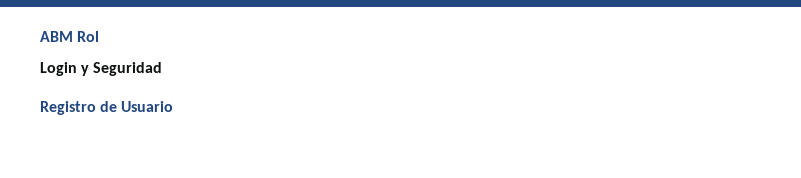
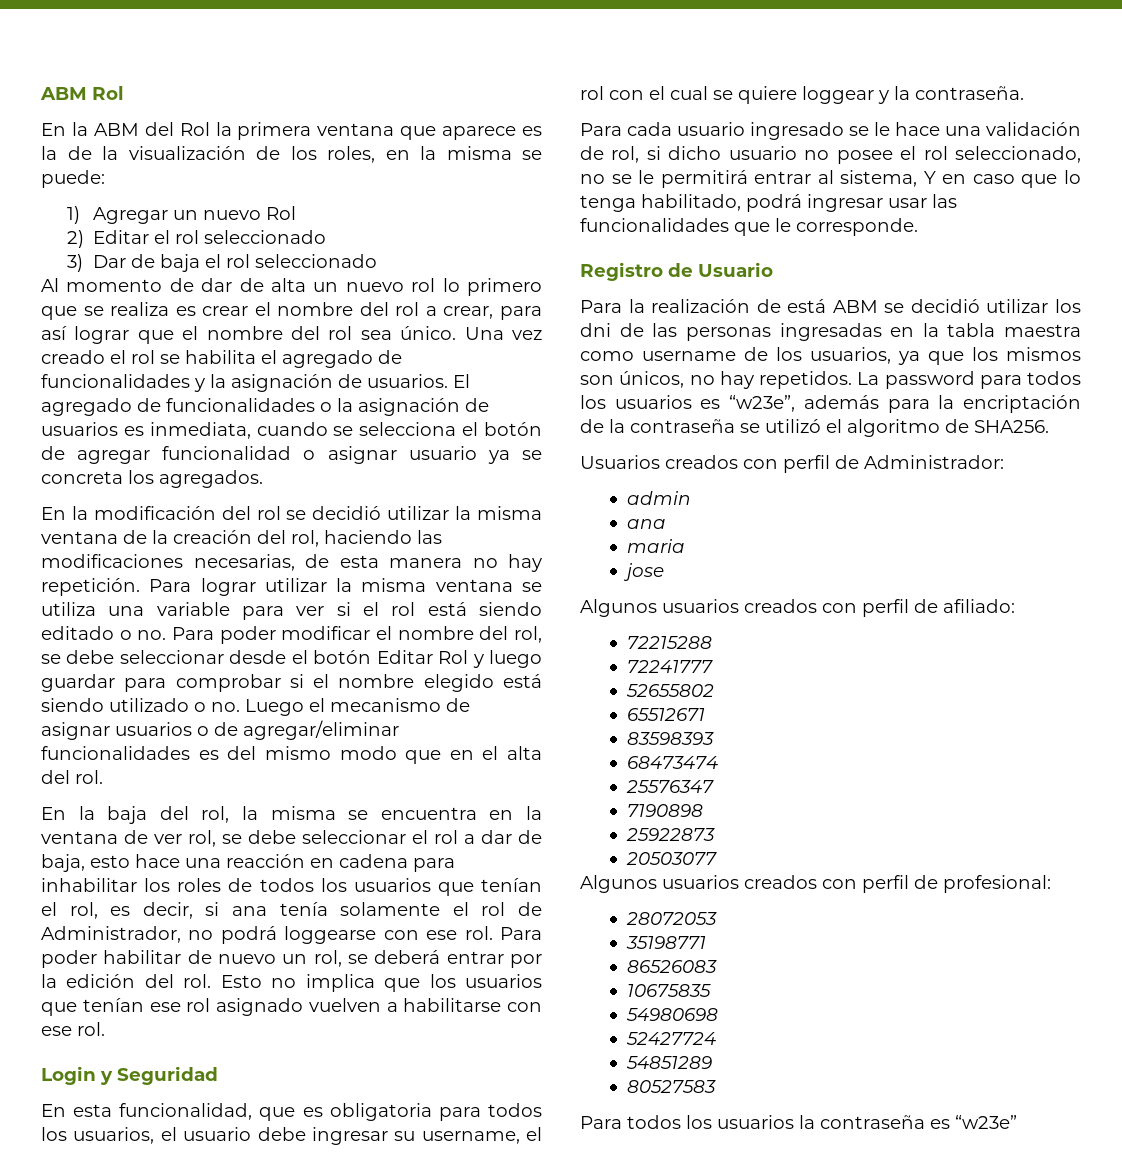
[40,62,163,76] [40,101,174,115] Login y Seguridad // Registro de Usuario -> [41,122,542,140] [41,146,542,163] [41,170,105,188] [67,206,297,224] [67,230,327,248] [67,254,378,272] [41,278,542,296] [41,302,542,320] [41,326,542,344] [41,350,402,368] [41,374,470,392] [41,398,489,416] [41,422,542,439] [41,446,543,464] [41,470,263,488] [41,506,543,520] [41,530,442,547] [41,554,542,572] [41,578,542,596] [41,602,542,620] [41,626,542,644] [41,650,543,668] [41,674,542,692] [41,698,470,716] [41,720,399,740] [41,746,542,764] [41,770,103,784] [41,806,543,824] [41,830,542,847] [41,854,455,872] [41,878,542,896] [41,902,543,919] [41,926,542,944] [41,950,542,968] [41,974,542,992] [41,998,542,1016] [41,1022,105,1036] [41,1066,218,1085] [41,1103,542,1121] [41,1127,542,1145] [580,86,1024,104] [580,122,1081,140] [580,146,1081,164] [580,170,1081,188] [580,194,957,212] [580,218,918,236] [580,262,773,281] [580,299,1081,313] [580,323,1081,341] [580,347,1081,365] [580,371,1081,389] [580,395,1081,413] [580,419,1049,437] [580,455,1004,473] [626,491,691,505] [626,519,666,529] [626,539,685,553] [622,563,664,581] [580,599,1015,617] [626,636,712,649] [626,660,713,673] [625,684,714,697] [626,708,705,721] [626,732,714,745] [626,756,718,769] [625,780,714,793] [626,804,703,817] [625,828,715,841] [625,852,717,865] [580,875,1051,893] [625,912,717,925] [625,936,706,949] [626,960,717,973] [626,984,711,997] [625,1008,718,1021] [625,1032,716,1045] [625,1056,712,1069] [626,1080,716,1093] [580,1115,1017,1129] En la ABM del Rol la primera ventana que aparece es la de la visualización de los roles, en la misma se puede: // 1) Agregar un nuevo Rol // 2) Editar el rol seleccionado // 3) Dar de baja el rol seleccionado // Al momento de dar de alta un nuevo rol lo primero que se realiza es crear el nombre del rol a crear, para así lograr que el nombre del rol sea único. Una vez creado el rol se habilita el agregado de funcionalidades y la asignación de usuarios. El agregado de funcionalidades o la asignación de usuarios es inmediata, cuando se selecciona el botón de agregar funcionalidad o asignar usuario ya se concreta los agregados. // En la modificación del rol se decidió utilizar la misma ventana de la creación del rol, haciendo las modificaciones necesarias, de esta manera no hay repetición. Para lograr utilizar la misma ventana se utiliza una variable para ver si el rol está siendo editado o no. Para poder modificar el nombre del rol, se debe seleccionar desde el botón Editar Rol y luego guardar para comprobar si el nombre elegido está siendo utilizado o no. Luego el mecanismo de asignar usuarios o de agregar/eliminar funcionalidades es del mismo modo que en el alta del rol. // En la baja del rol, la misma se encuentra en la ventana de ver rol, se debe seleccionar el rol a dar de baja, esto hace una reacción en cadena para inhabilitar los roles de todos los usuarios que tenían el rol, es decir, si ana tenía solamente el rol de Administrador, no podrá loggearse con ese rol. Para poder habilitar de nuevo un rol, se deberá entrar por la edición del rol. Esto no implica que los usuarios que tenían ese rol asignado vuelven a habilitarse con ese rol. // Login y Seguridad // En esta funcionalidad, que es obligatoria para todos los usuarios, el usuario debe ingresar su username, el rol con el cual se quiere loggear y la contraseña. // Para cada usuario ingresado se le hace una validación de rol, si dicho usuario no posee el rol seleccionado, no se le permitirá entrar al sistema, Y en caso que lo tenga habilitado, podrá ingresar usar las funcionalidades que le corresponde. // Registro de Usuario // Para la realización de está ABM se decidió utilizar los dni de las personas ingresadas en la tabla maestra como username de los usuarios, ya que los mismos son únicos, no hay repetidos. La password para todos los usuarios es “w23e”, además para la encriptación de la contraseña se utilizó el algoritmo de SHA256. // Usuarios creados con perfil de Administrador: // admin // ana // maria // jose // Algunos usuarios creados con perfil de afiliado: // 72215288 // 72241777 // 52655802 // 65512671 // 83598393 // 68473474 // 25576347 // 7190898 // 25922873 // 20503077 // Algunos usuarios creados con perfil de profesional: // 28072053 // 35198771 // 86526083 // 10675835 // 54980698 // 52427724 // 54851289 // 80527583 // Para todos los usuarios la contraseña es “w23e”

